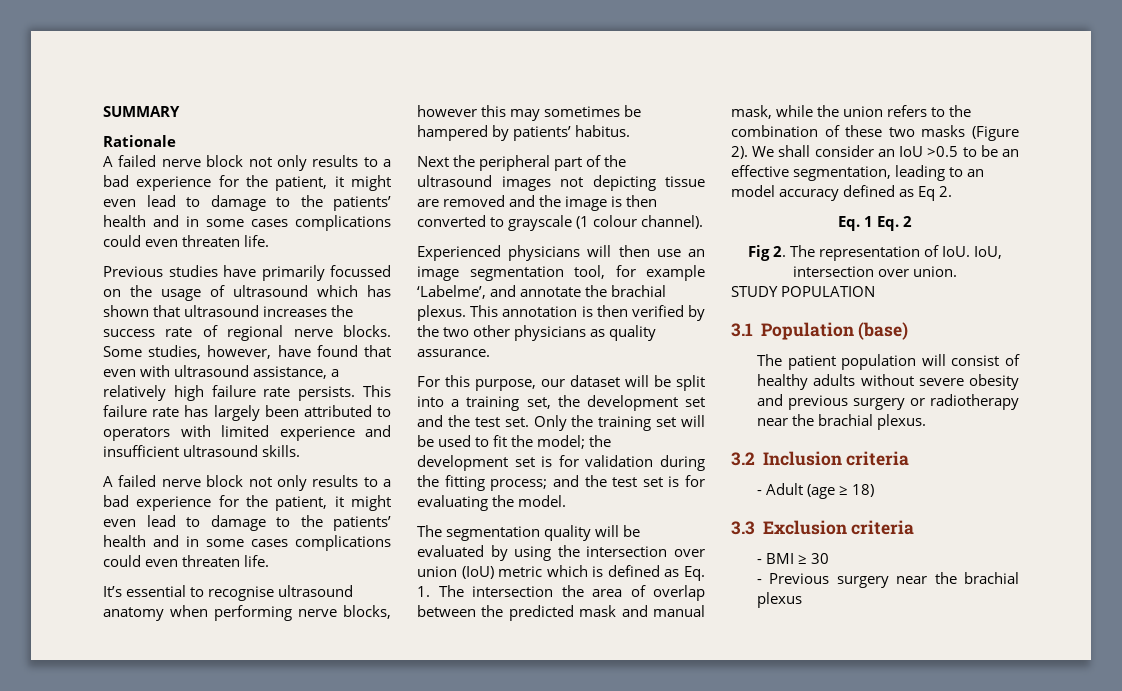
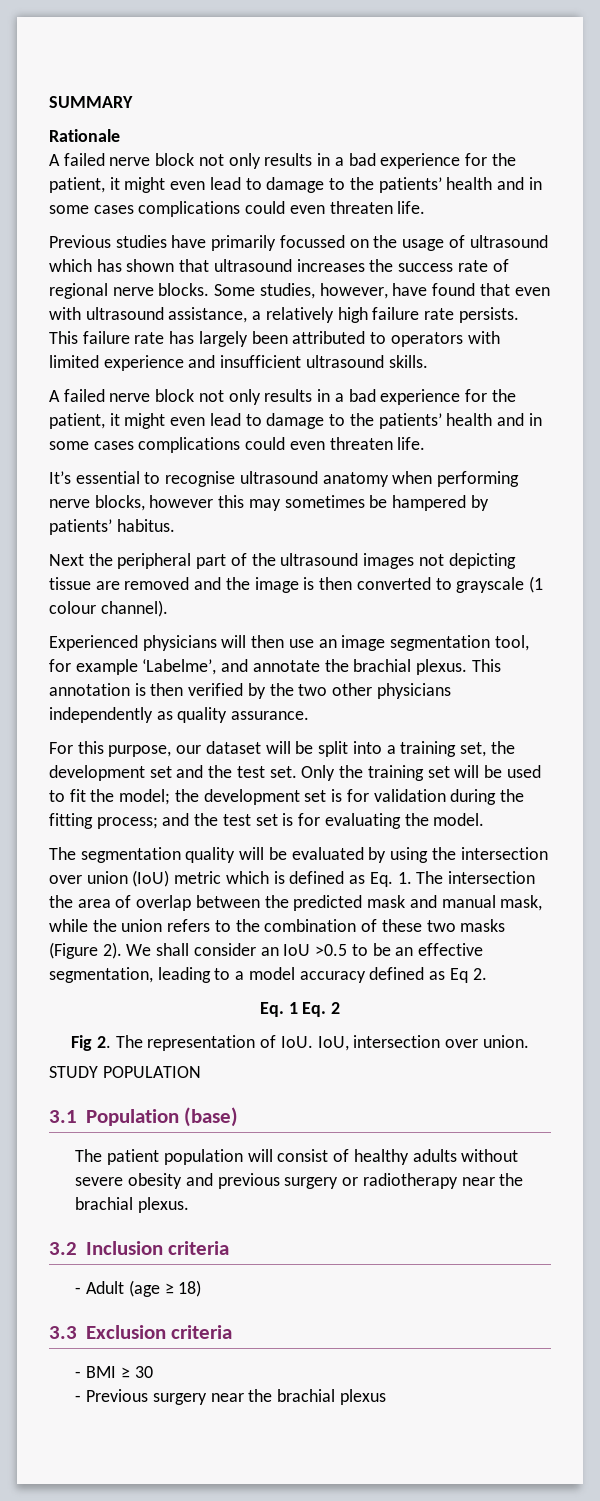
[363,157,378,167] to -> [317,153,331,166] in
[363,477,378,487] to -> [317,389,331,402] in
(587, 333) none -> [49,707,153,723] independently
[967,169,985,177] an -> [235,971,245,980] a

